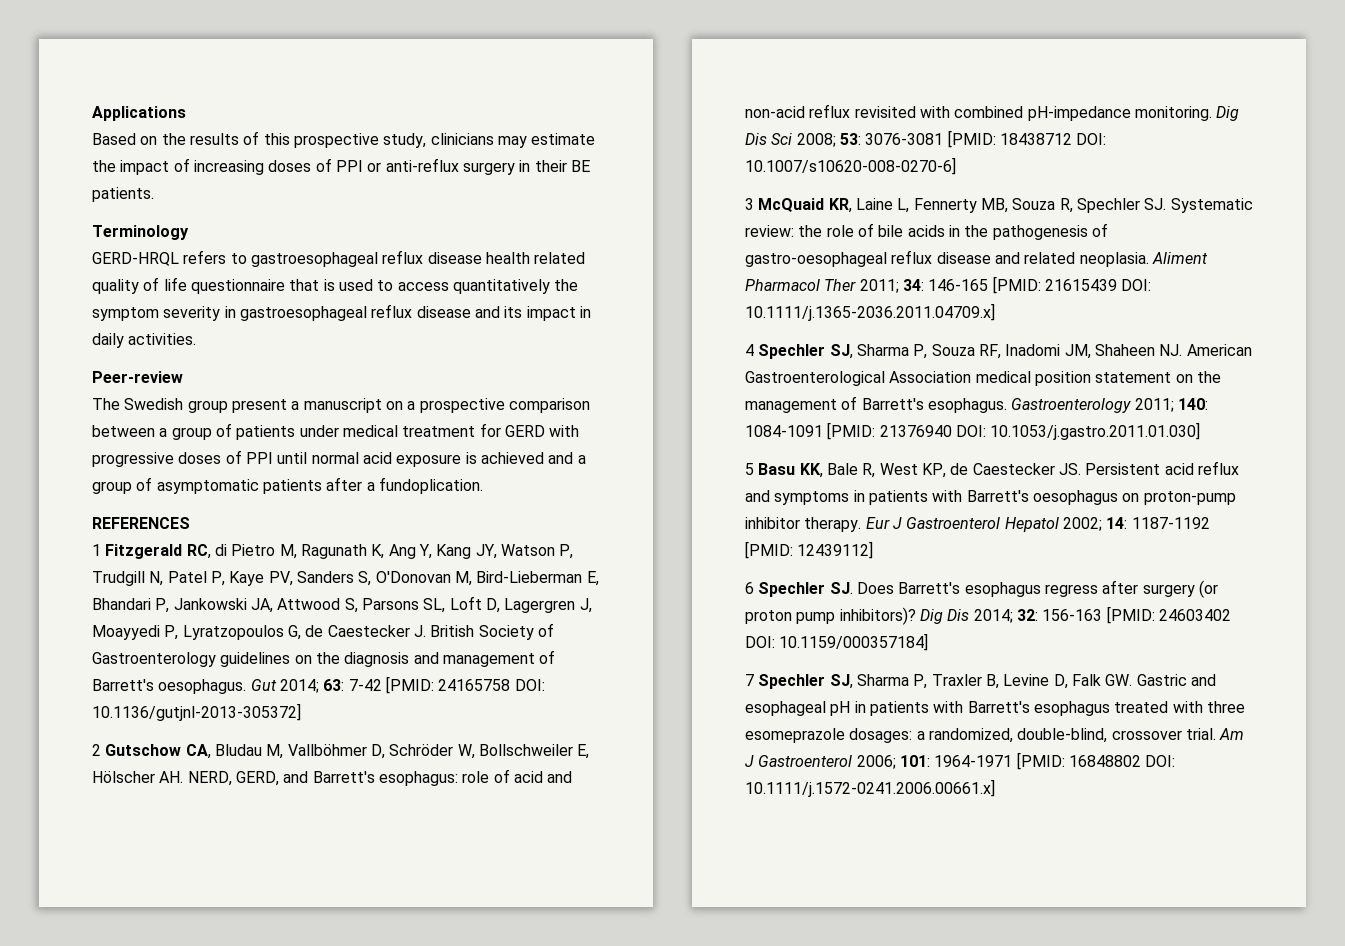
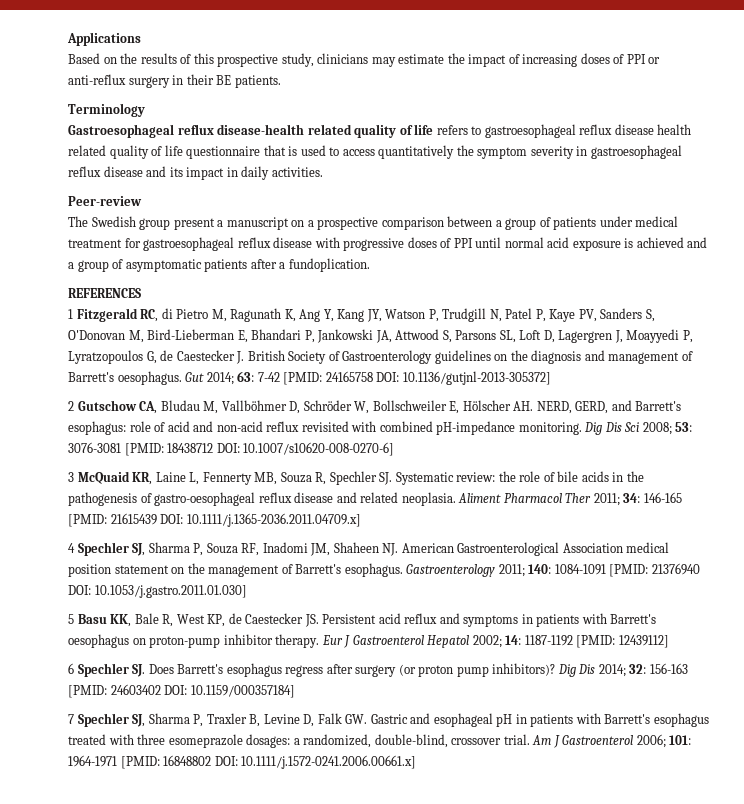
[92,252,179,266] GERD-HRQL -> [68,124,434,138] Gastroesophageal reflux disease-health related quality of life
[504,425,545,437] GERD -> [143,237,313,251] gastroesophageal reflux disease

